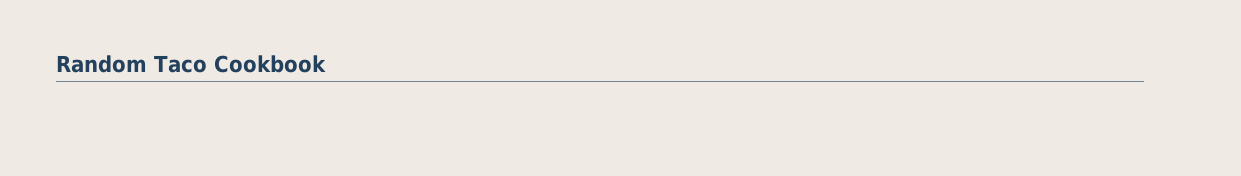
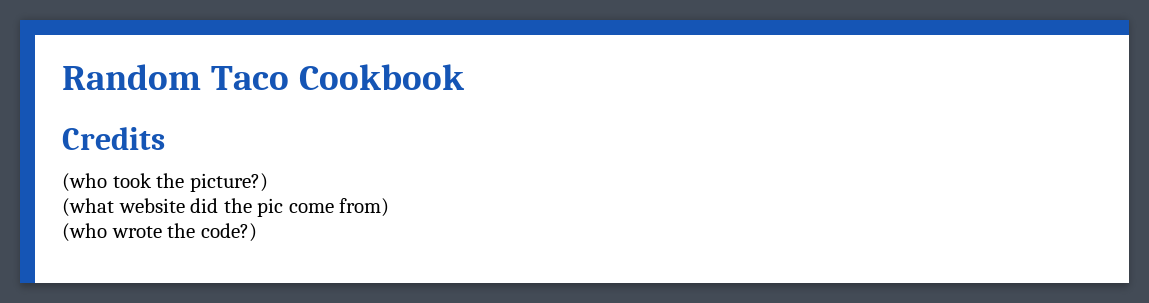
(326, 64) none -> [62,127,165,150] [62,173,268,192] [62,198,390,217] [62,223,257,242] // Credits // (who took the picture?) // (what website did the pic come from) // (who wrote the code?)

